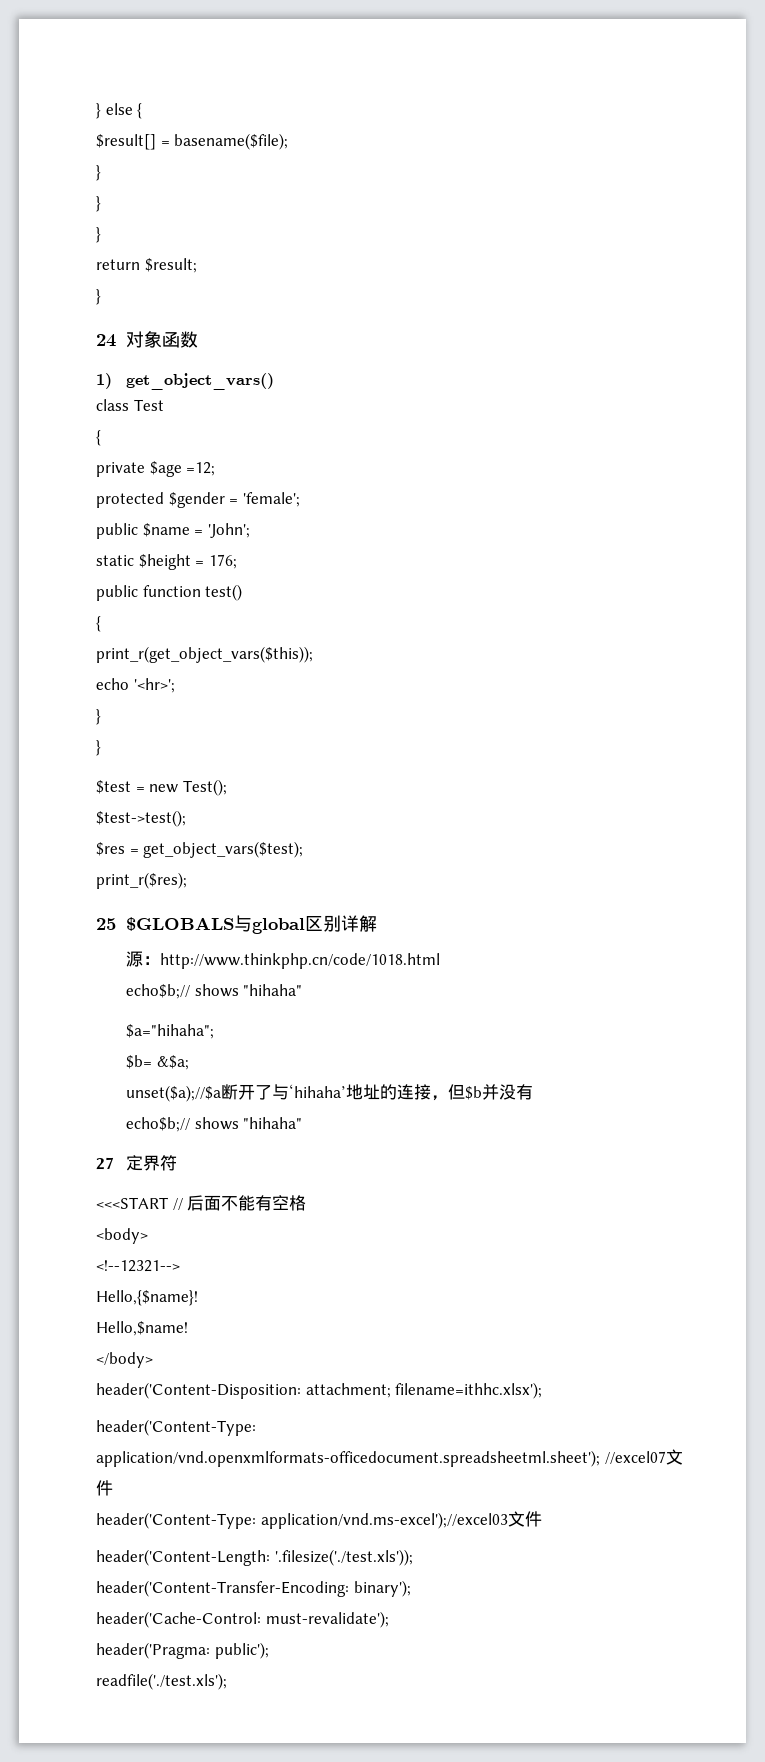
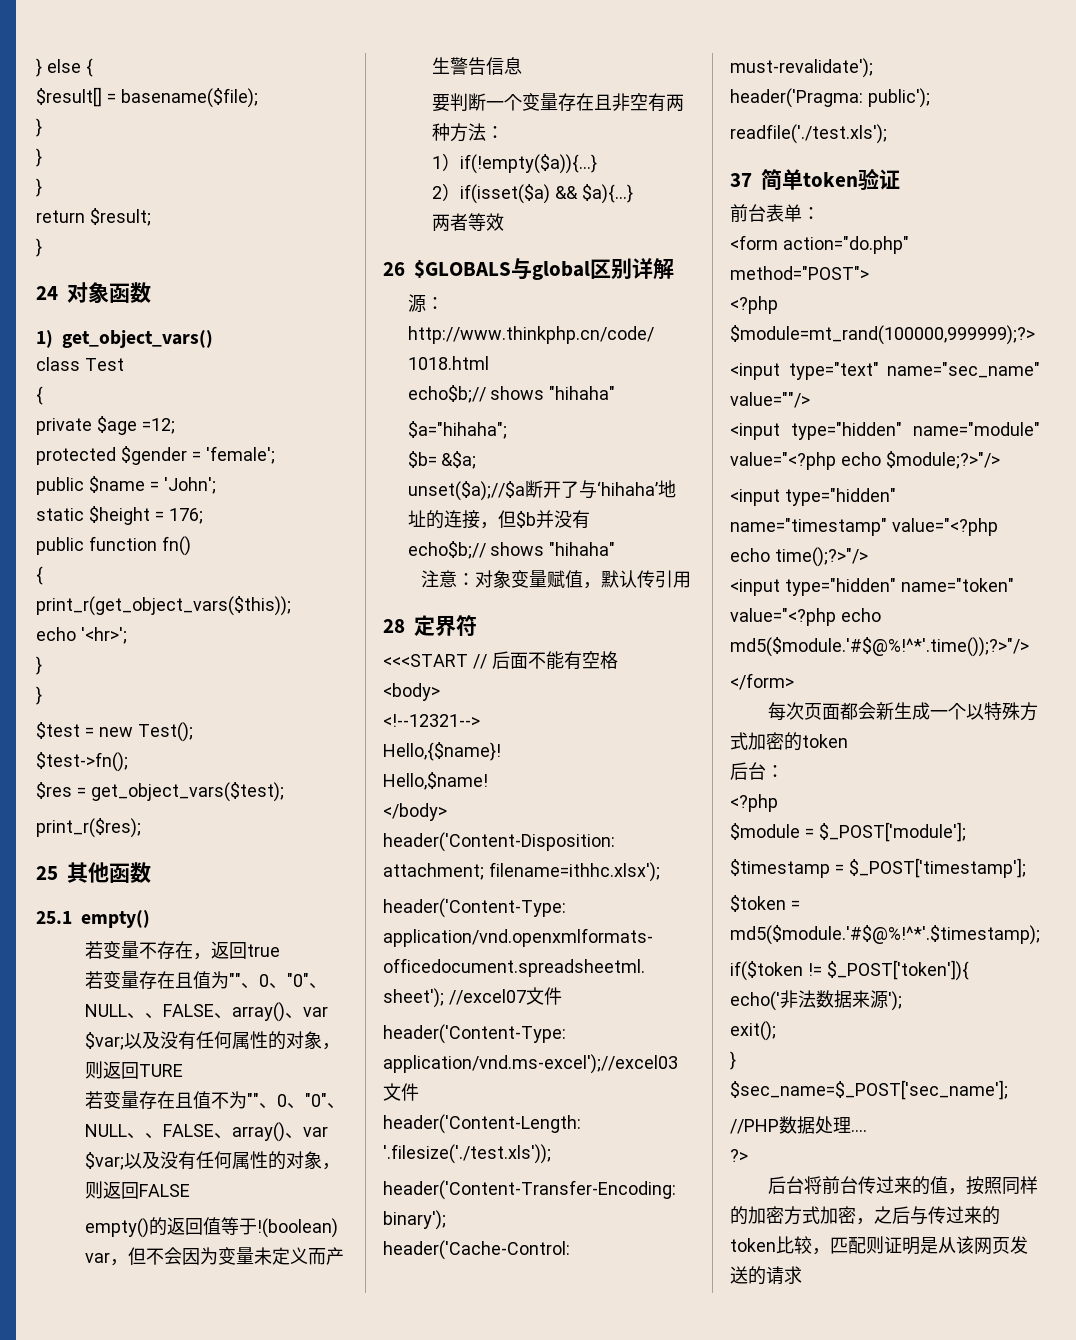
[205,584,243,601] test() -> [161,536,191,556] fn()
[96,810,186,827] $test->test(); -> [36,752,128,772] $test->fn();
(116, 924) none -> [67,862,151,883] [36,910,150,928] [85,941,281,960] [85,971,328,989] [85,1002,329,1022] [85,1031,341,1050] [85,1061,184,1079] [85,1091,346,1109] [85,1122,329,1142] [85,1151,341,1170] [85,1181,191,1199] [85,1217,339,1238] [85,1247,345,1266] [432,57,523,75] [432,93,685,112] [432,123,505,142] [432,153,598,174] [432,183,633,204] [432,213,505,231] [383,262,405,276] 其他函数 // 25.1 empty() // 若变量不存在，返回true // 若变量存在且值为""、0、"0"、NULL、、FALSE、array()、var $var;以及没有任何属性的对象，则返回TURE // 若变量存在且值不为""、0、"0"、NULL、、FALSE、array()、var $var;以及没有任何属性的对象，则返回FALSE // empty()的返回值等于!(boolean) var，但不会因为变量未定义而产生警告信息 // 要判断一个变量存在且非空有两种方法： // 1）if(!empty($a)){…} // 2）if(isset($a) && $a){…} // 两者等效 // 26
[96,1157,114,1170] 27 -> [421,570,692,589] [383,619,405,633] 注意：对象变量赋值，默认传引用 // 28
(227, 1681) none -> [730,168,900,191] [730,204,820,222] [730,235,909,254] [730,266,869,280] [730,296,778,314] [730,325,1035,345] [730,362,1040,380] [730,392,810,408] [730,422,1040,440] [730,451,1000,470] [730,488,896,506] [730,518,998,536] [730,547,868,567] [730,578,1014,596] [730,608,881,626] [730,637,1029,657] [730,673,794,690] [768,702,1039,721] [730,732,848,751] [730,762,784,780] [730,794,778,812] [730,822,966,842] [730,858,1026,878] [730,895,800,912] [730,925,1040,945] [730,960,969,981] [730,990,902,1011] [730,1021,776,1041] [730,1051,736,1070] [730,1080,1008,1100] [730,1116,867,1134] [730,1149,748,1162] [768,1176,1039,1195] [730,1206,1000,1225] [730,1236,1028,1255] [730,1266,802,1285] // 37简单token验证 // 前台表单： // <form action="do.php" method="POST"> // <?php $module=mt_rand(100000,999999);?> // <input type="text" name="sec_name" value=""/> // <input type="hidden" name="module" value="<?php echo $module;?>"/> // <input type="hidden" name="timestamp" value="<?php echo time();?>"/> // <input type="hidden" name="token" value="<?php echo md5($module.'#$@%!^*'.time());?>"/> // </form> // 每次页面都会新生成一个以特殊方式加密的token // 后台： // <?php // $module = $_POST['module']; // $timestamp = $_POST['timestamp']; // $token = md5($module.'#$@%!^*'.$timestamp); // if($token != $_POST['token']){ // echo('非法数据来源'); // exit(); // } // $sec_name=$_POST['sec_name']; // //PHP数据处理.... // ?> // 后台将前台传过来的值，按照同样的加密方式加密，之后与传过来的token比较，匹配则证明是从该网页发送的请求

